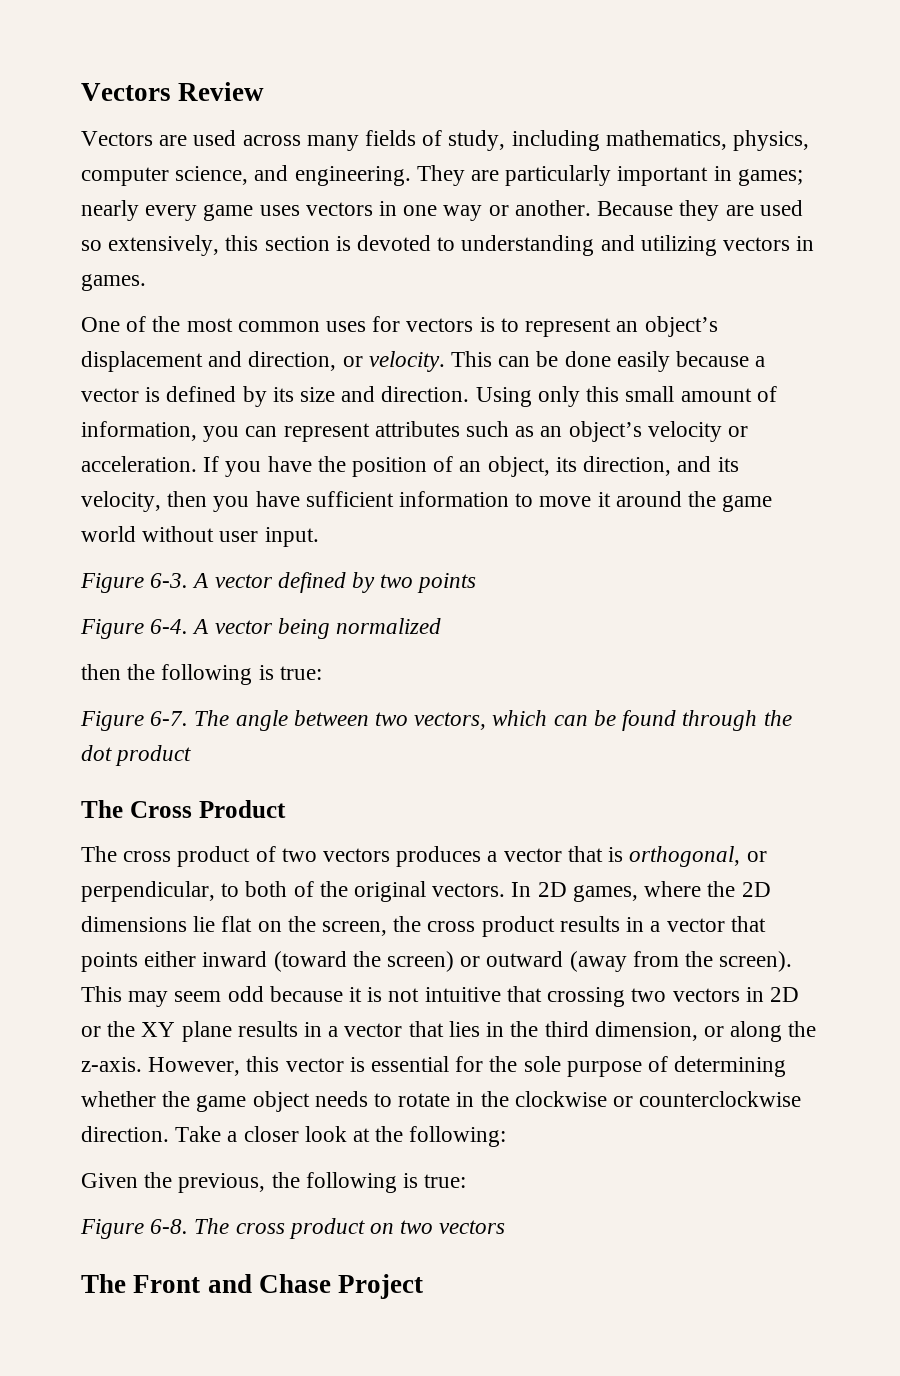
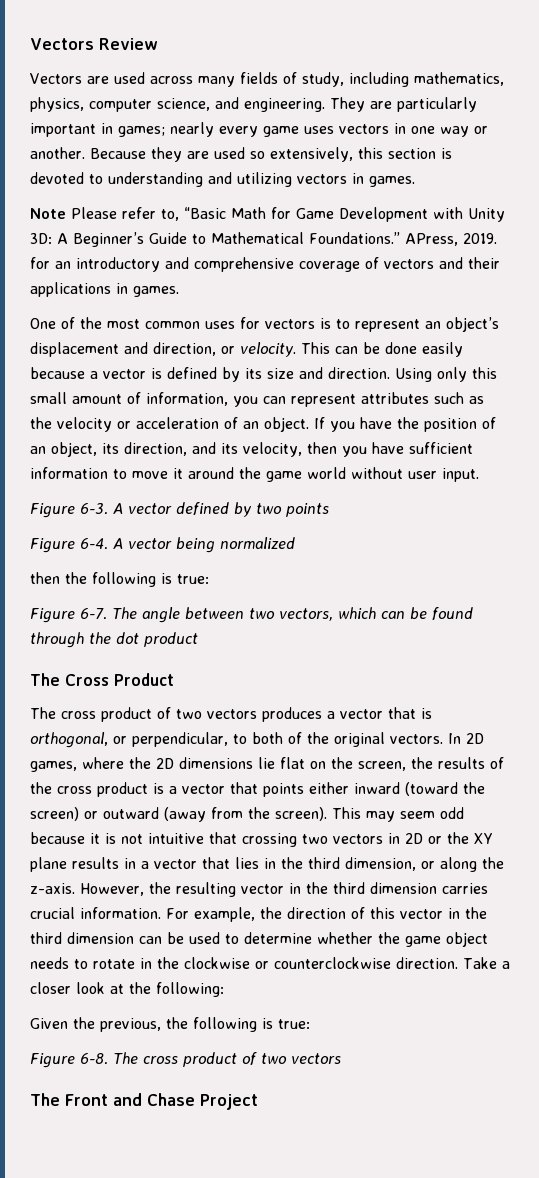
(146, 282) none -> [30,207,505,222] [30,232,497,247] [30,257,500,272] [30,282,179,297] // Note Please refer to, “Basic Math for Game Development with Unity 3D: A Beginner’s Guide to Mathematical Foundations.” APress, 2019. for an introductory and comprehensive coverage of vectors and their applications in games.
[540,421,749,442] [81,456,197,472] an object’s velocity or acceleration. -> [30,417,309,432] the velocity or acceleration of an object.
[427,916,645,937] cross product results in -> [438,757,504,769] [30,782,164,797] results of the cross product is
[246,1056,787,1077] this vector is essential for the sole purpose of determining -> [149,882,488,897] [30,907,487,922] [30,932,312,944] the resulting vector in the third dimension carries crucial information. For example, the direction of this vector in the third dimension can be used to determine
[370,1223,395,1234] on -> [242,1052,257,1065] of

